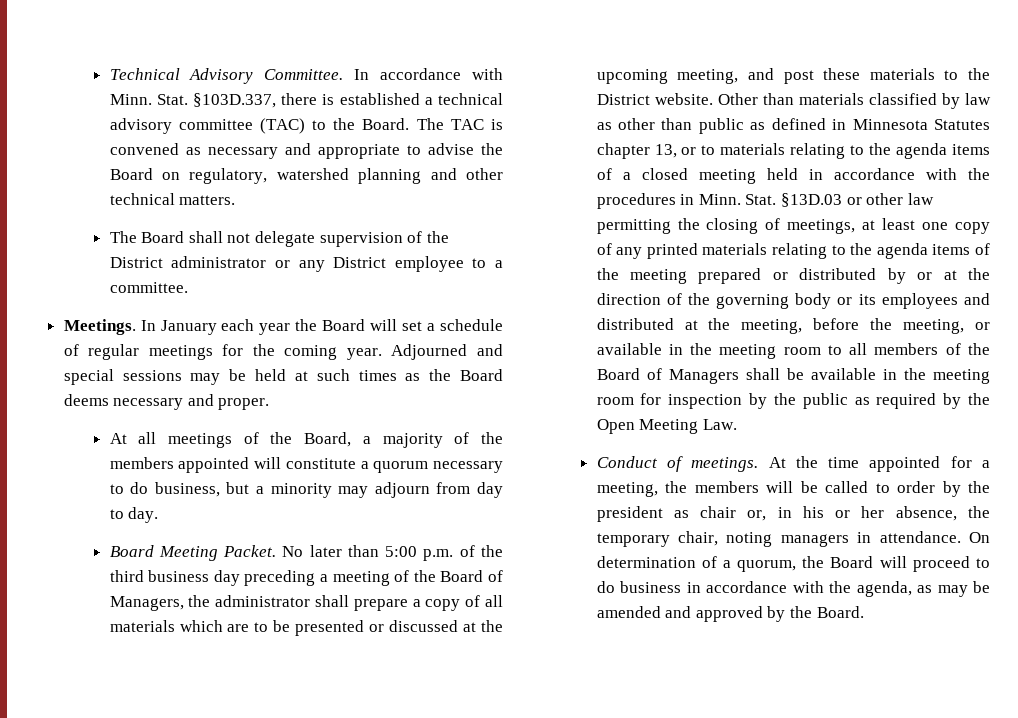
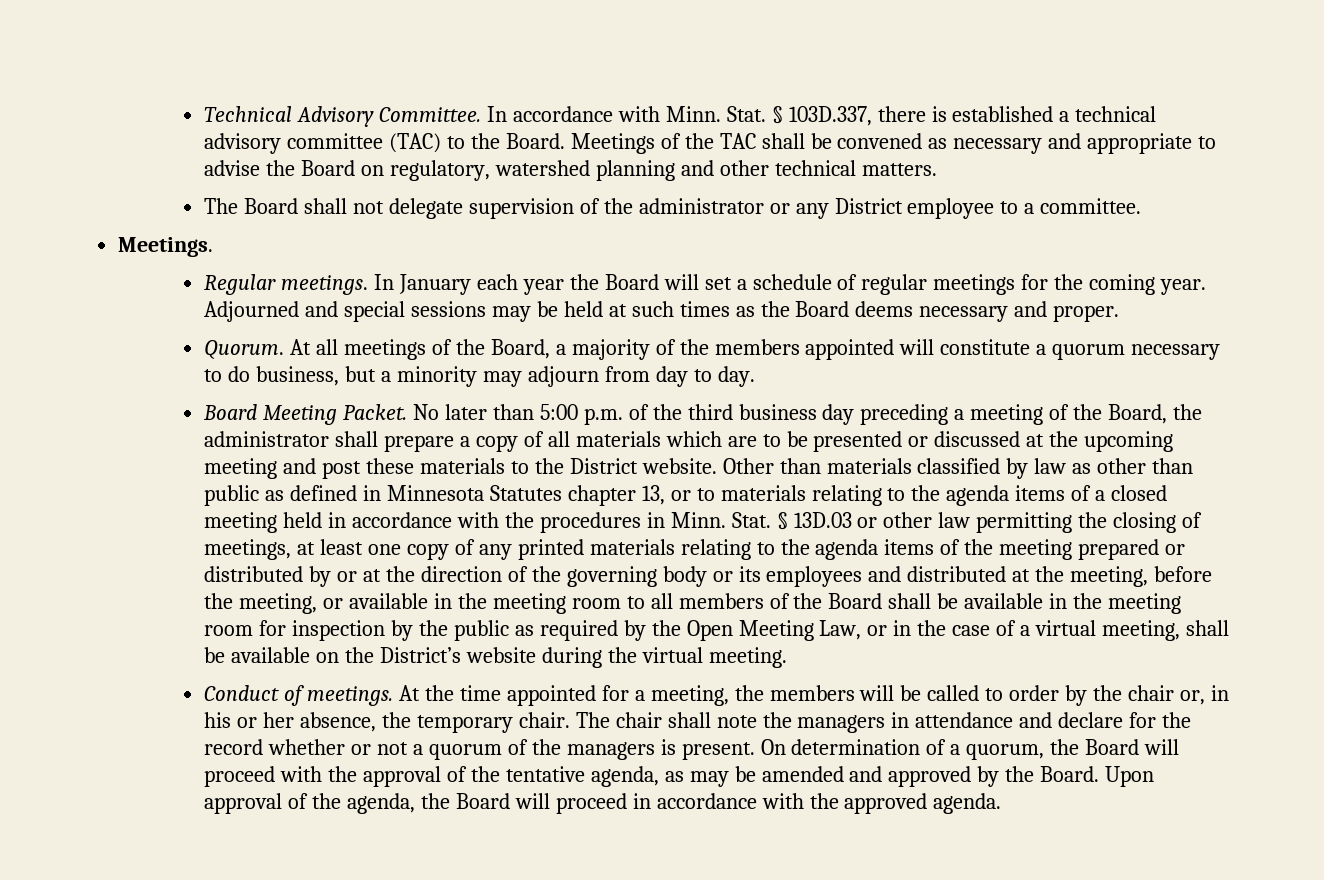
[193,93,277,108] §103D.337, -> [771,106,872,126] § 103D.337,
[416,118,504,130] The TAC is -> [570,133,832,154] Meetings of the TAC shall be
[109,257,163,268] District -> (633, 206) none
(136, 327) none -> [204,274,369,295] // Regular meetings.
(270, 404) none -> [204,340,285,359] Quorum.
[440,570,503,582] [109,596,184,611] Board of Managers, -> [1108,404,1168,424] Board,
[677,69,739,84] meeting, -> [204,458,278,479] meeting
[780,193,842,207] §13D.03 -> [776,512,852,530] § 13D.03
[646,368,739,384] of Managers -> (883, 601) none
[702,419,737,430] Law. -> [819,620,1229,641] [204,647,787,668] Law, or in the case of a virtual meeting, shall be available on the District’s website during the virtual meeting.
[596,506,689,522] president as -> (1123, 693) none
[678,531,961,547] chair, noting managers in attendance. -> [518,712,1192,733] [204,739,755,760] chair. The chair shall note the managers in attendance and declare for the record whether or not a quorum of the managers is present.
[976,558,990,568] [596,581,852,593] to do business in accordance with the -> [280,766,585,787] with the approval of the tentative
(864, 612) none -> [1105,766,1155,787] [204,793,1002,814] Upon approval of the agenda, the Board will proceed in accordance with the approved agenda.

